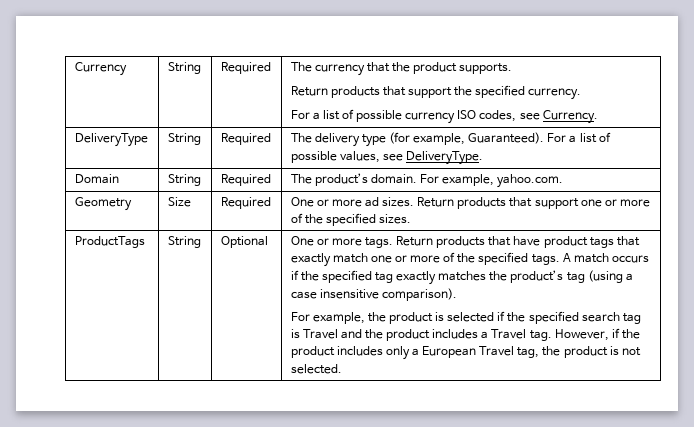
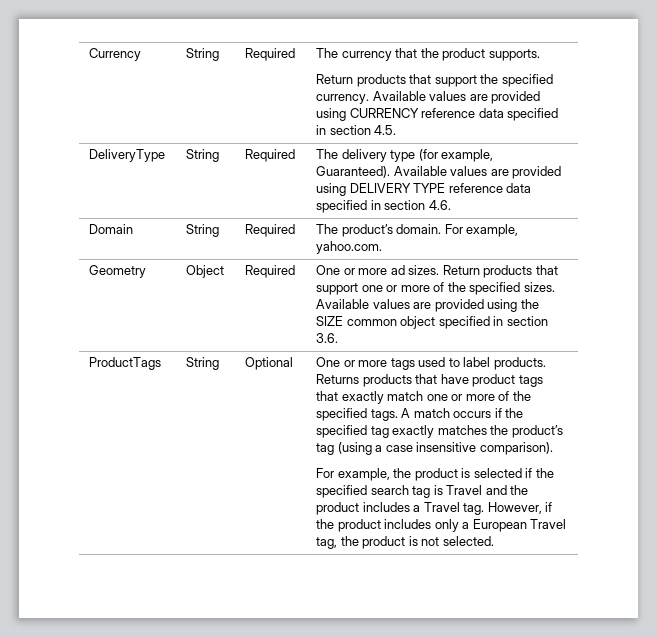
[290,109,598,124] // For a list of possible currency ISO codes, see Currency. -> [372,91,541,104] [316,108,559,121] [316,125,397,135] Available values are provided using CURRENCY reference data specified in section 4.5.
[547,132,611,143] [290,151,483,165] For a list of possible values, see DeliveryType. -> [393,166,562,179] [316,183,532,196] [316,200,451,213] Available values are provided using DELIVERY TYPE reference data specified in section 4.6.
[167,197,191,207] Size -> [186,265,225,278] Object
(411, 219) none -> [316,299,539,312] [316,316,548,329] [316,333,339,343] Available values are provided using the SIZE common object specified in section 3.6.
[364,236,434,248] tags. Return -> [390,357,546,370] [316,374,360,384] tags used to label products. Returns

